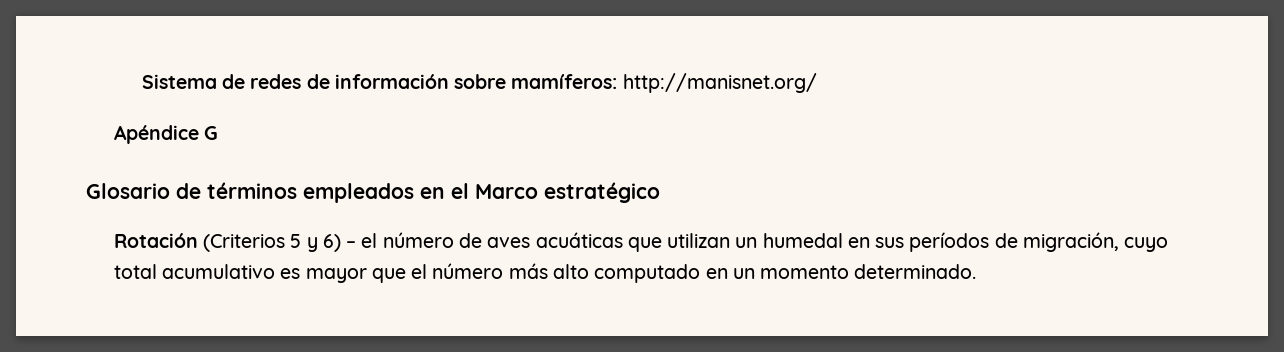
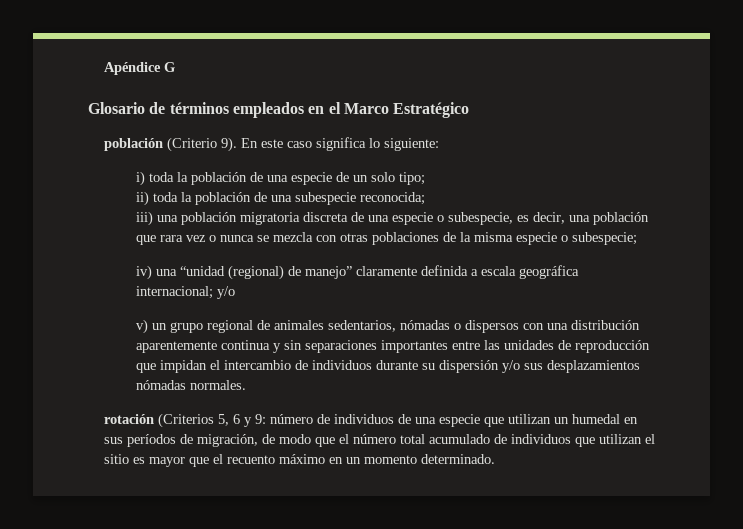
[141,73,817,93] Sistema de redes de información sobre mamíferos: http://manisnet.org/ // -> (103, 68) none
[544,182,660,203] [113,232,623,252] estratégico // Rotación (Criterios 5 y 6) – el número de aves acuáticas -> [393,102,470,118] [103,137,439,152] [135,171,425,186] [135,191,425,206] [135,211,649,226] [135,232,637,245] [135,265,579,280] [135,286,235,299] [135,319,640,334] [135,340,650,353] [135,360,640,373] [135,380,246,390] [103,413,480,428] Estratégico // población (Criterio 9). En este caso significa lo siguiente: // i) toda la población de una especie de un solo tipo; // ii) toda la población de una subespecie reconocida; // iii) una población migratoria discreta de una especie o subespecie, es decir, una población que rara vez o nunca se mezcla con otras poblaciones de la misma especie o subespecie; // iv) una “unidad (regional) de manejo” claramente definida a escala geográfica internacional; y/o // v) un grupo regional de animales sedentarios, nómadas o dispersos con una distribución aparentemente continua y sin separaciones importantes entre las unidades de reproducción que impidan el intercambio de individuos durante su dispersión y/o sus desplazamientos nómadas normales. // rotación (Criterios 5, 6 y 9: número de individuos de una especie
[1124,237,1169,252] [113,263,701,283] cuyo total acumulativo es mayor que el número más alto computado -> [261,434,655,447] [103,454,325,467] de modo que el número total acumulado de individuos que utilizan el sitio es mayor que el recuento máximo

